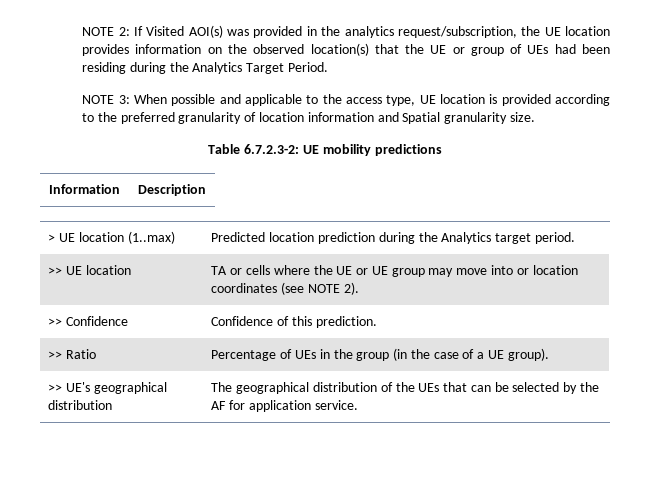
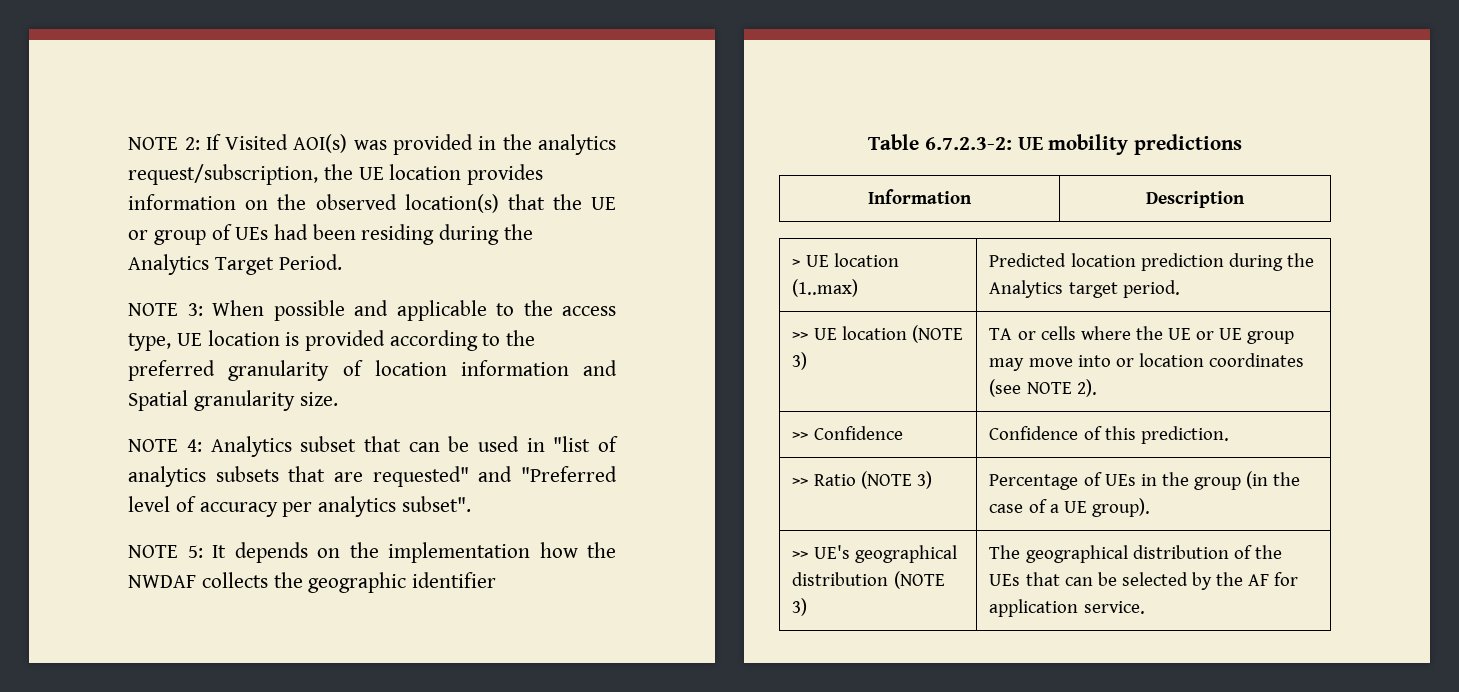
(535, 117) none -> [128,436,618,457] [128,466,617,487] [128,496,471,517] [128,542,616,563] [128,572,496,593] // NOTE 4: Analytics subset that can be used in "list of analytics subsets that are requested" and "Preferred level of accuracy per analytics subset". // NOTE 5: It depends on the implementation how the NWDAF collects the geographic identifier
(131, 270) none -> [911,325,963,343] [792,352,808,370] (NOTE 3)
(97, 354) none -> [860,471,932,489] (NOTE 3)
(113, 405) none -> [893,571,945,589] [792,598,808,616] (NOTE 3)

